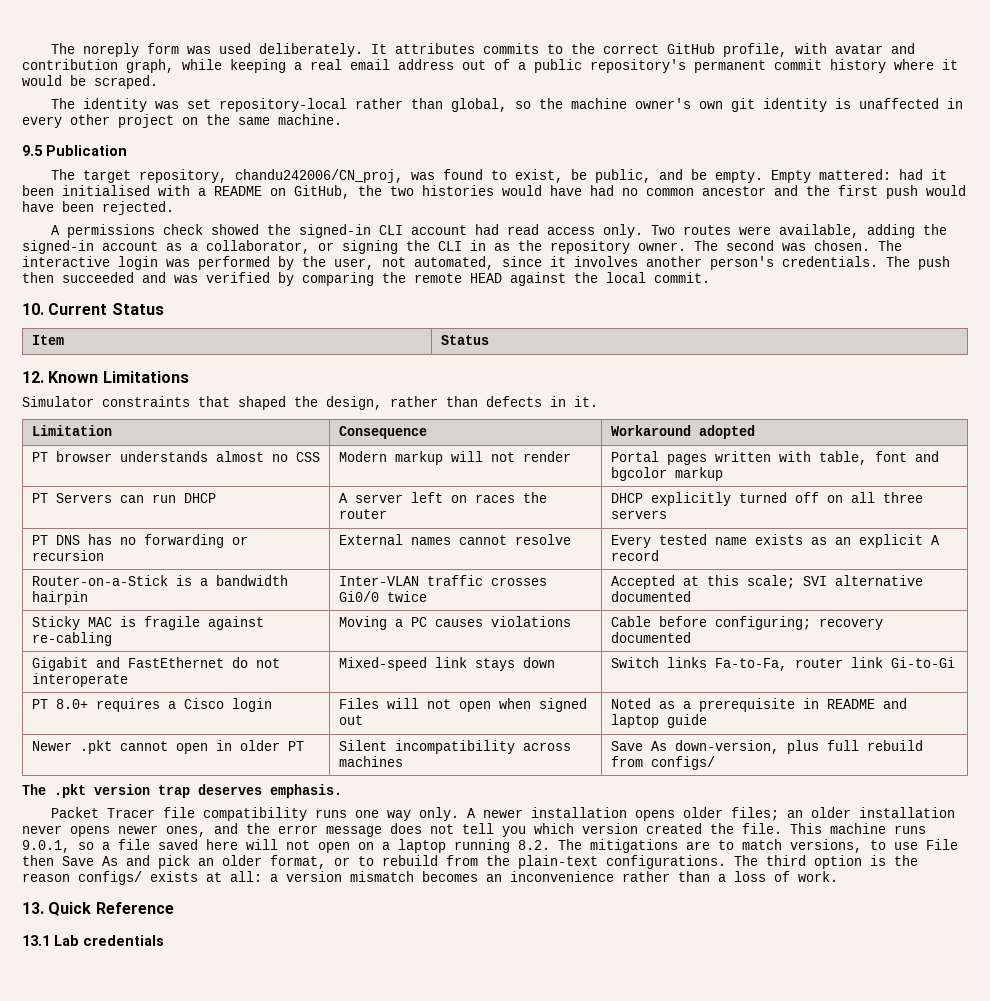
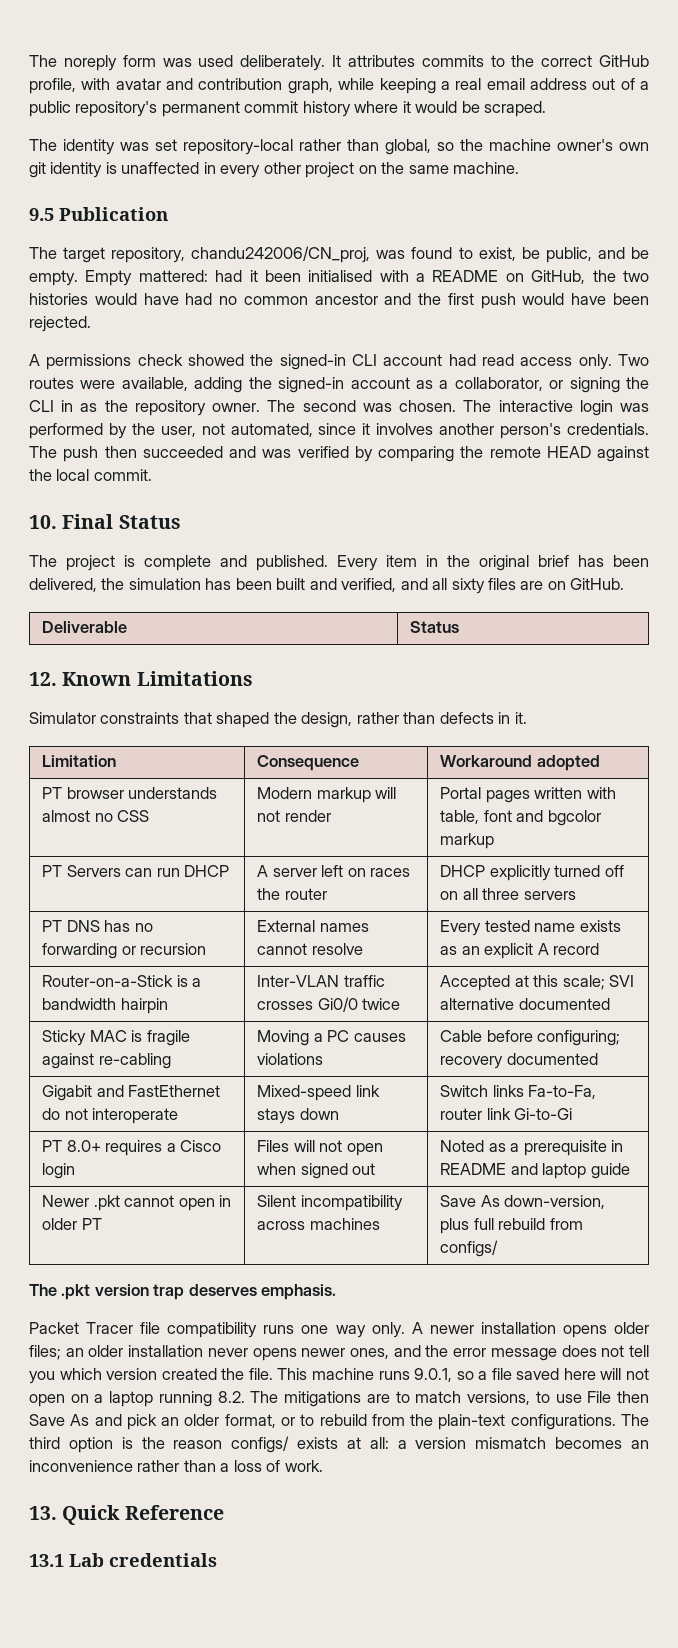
[48,303,164,315] [31,335,64,345] Current Status // Item -> [62,514,181,529] [29,555,649,571] [29,578,625,594] [42,621,128,633] Final Status // The project is complete and published. Every item in the original brief has been delivered, the simulation has been built and verified, and all sixty files are on GitHub. // Deliverable

